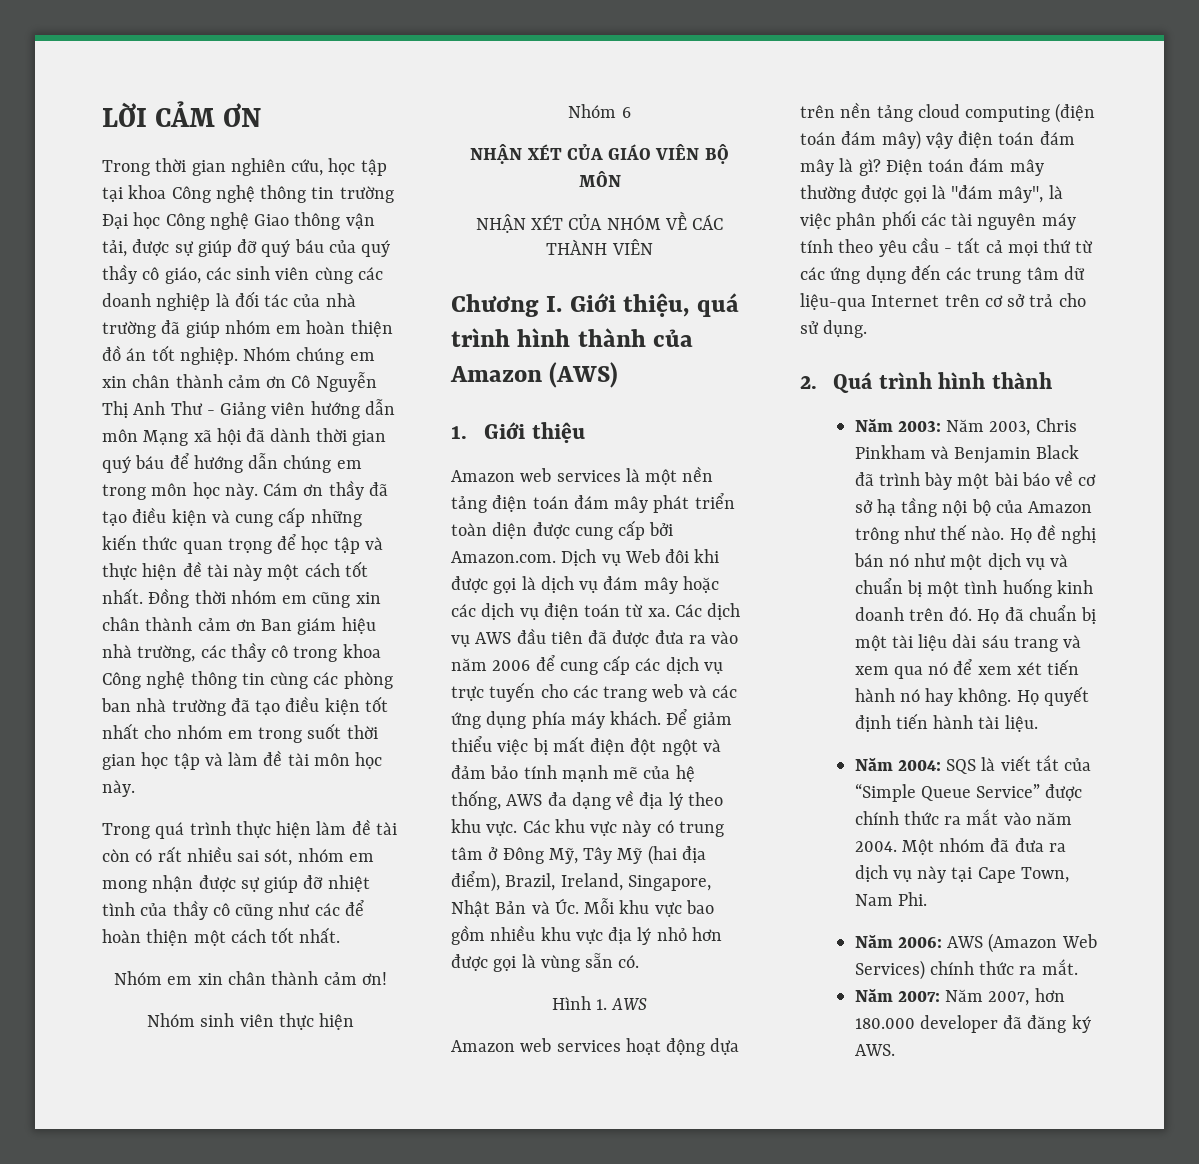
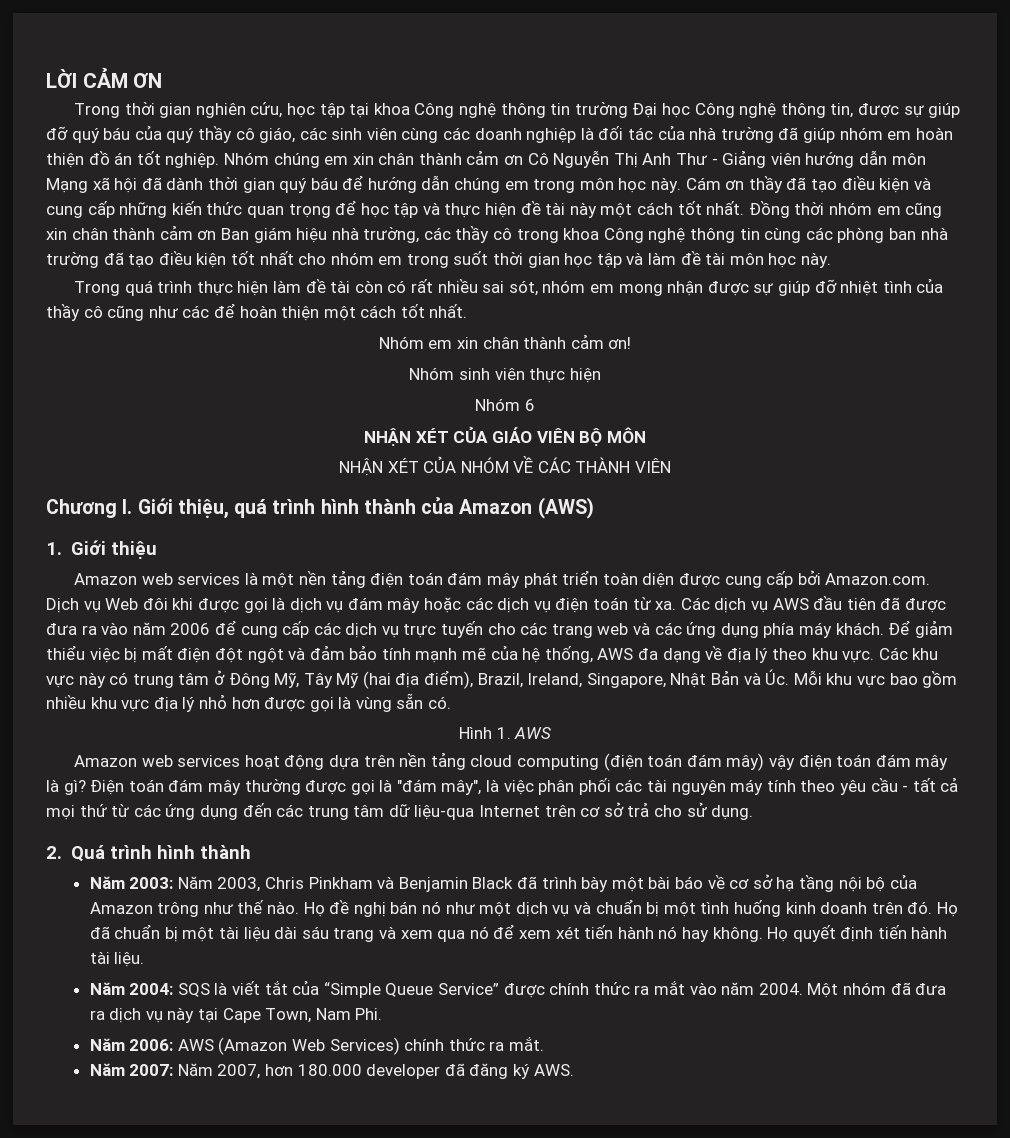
[254,212,375,230] [102,240,127,257] Giao thông vận tải, -> [780,103,854,118] thông tin,

